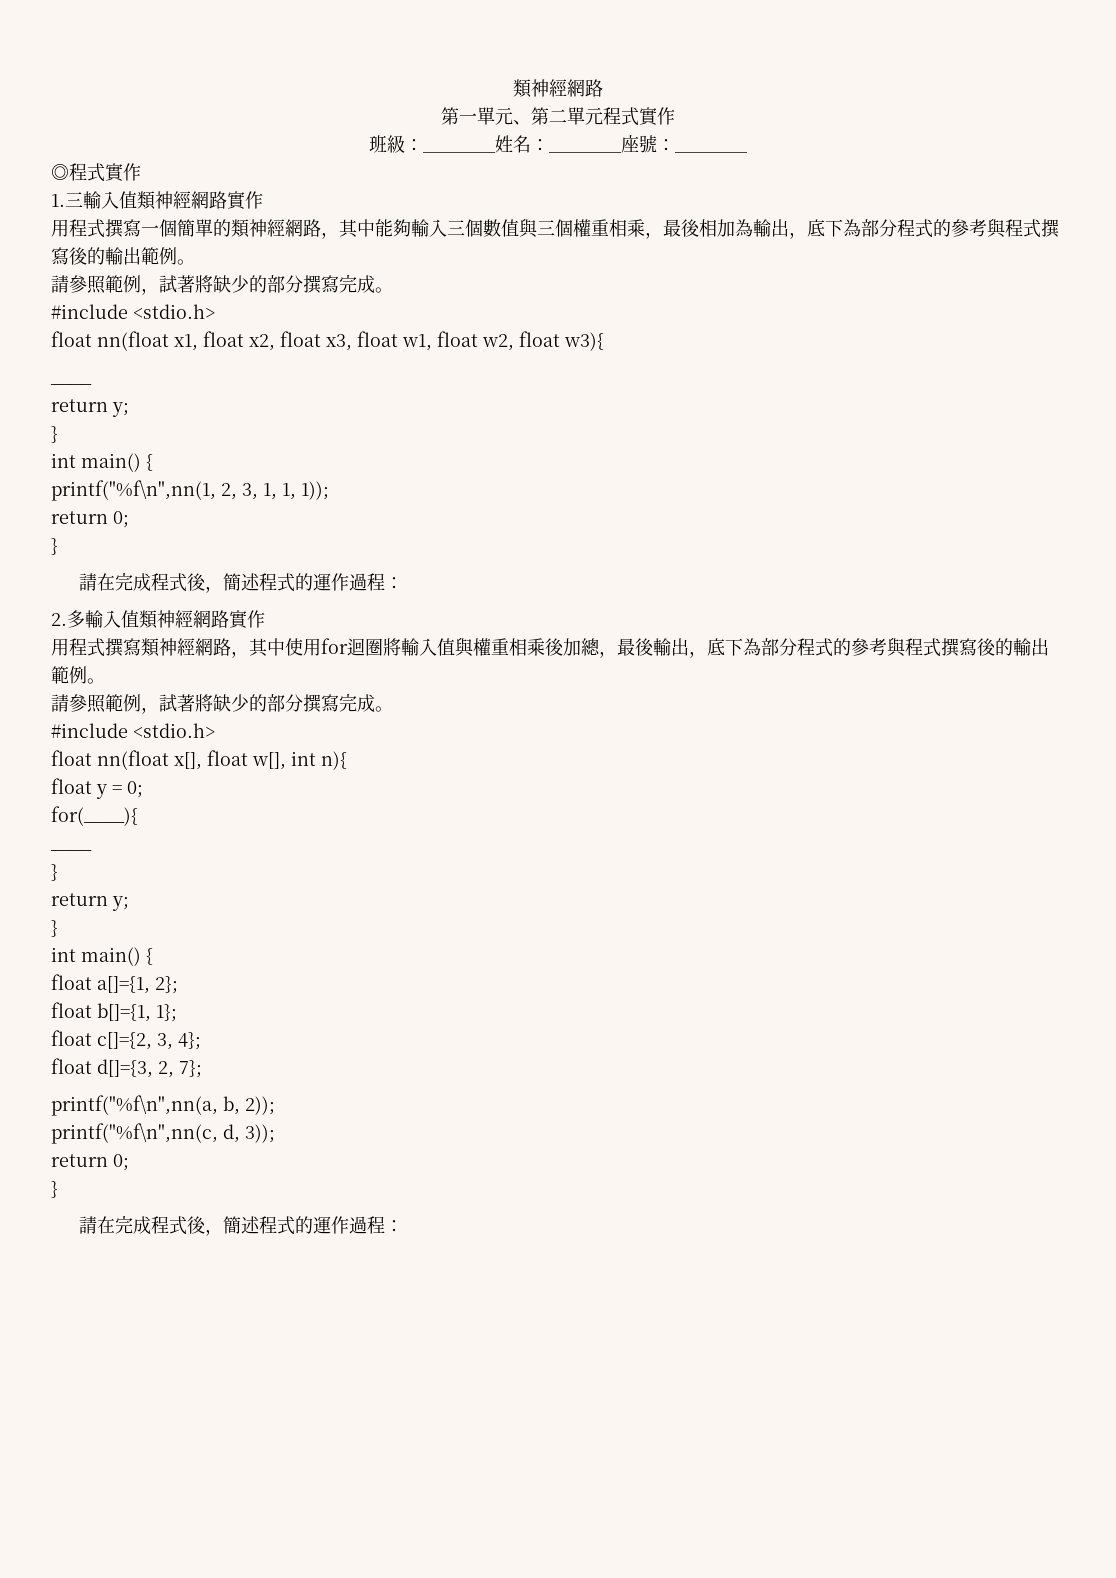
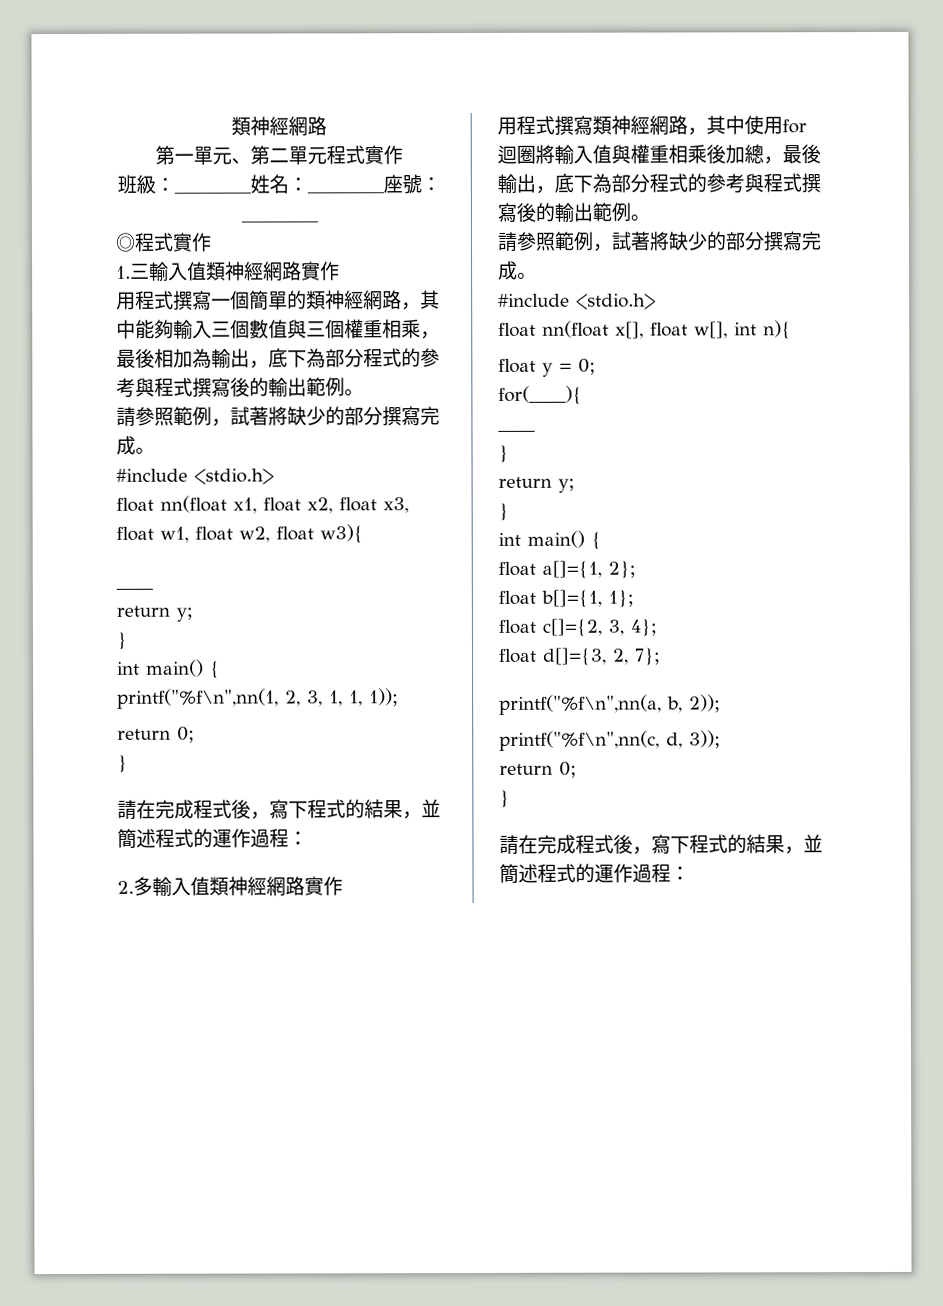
(224, 589) none -> [269,799,441,820] 寫下程式的結果，並
(224, 1232) none -> [651,834,823,855] 寫下程式的結果，並

